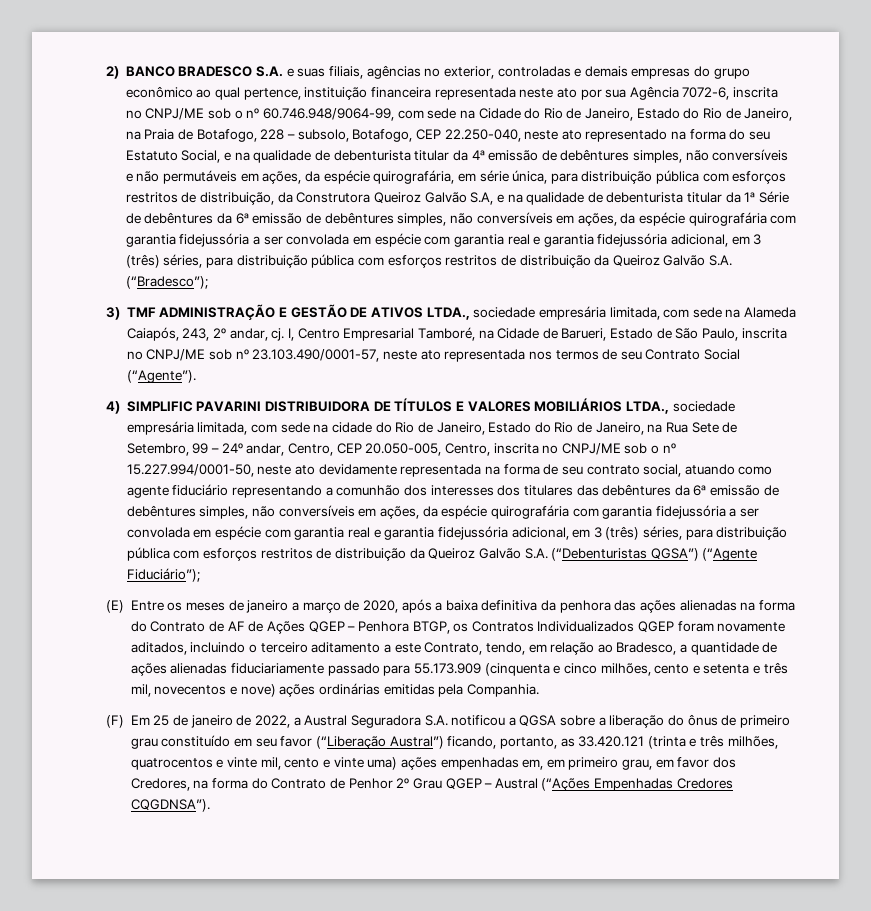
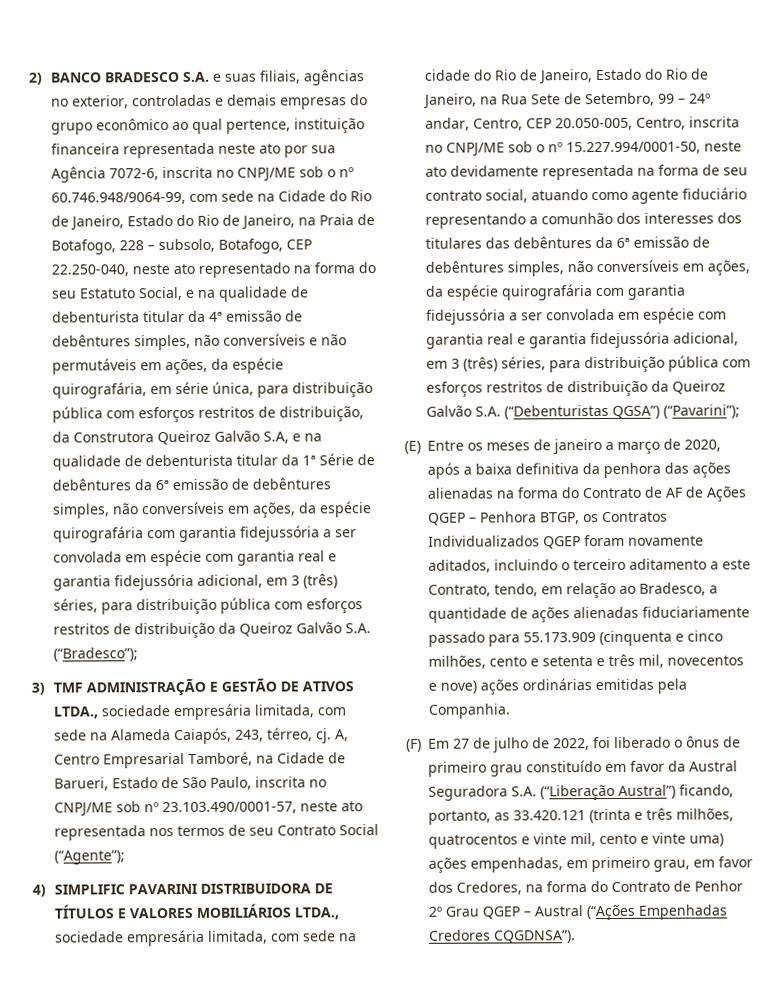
[213,328,294,341] 2º andar, cj. I, -> [267,727,350,744] térreo, cj. A,
[126,370,196,383] (“Agente”). -> [54,850,126,865] (“Agente”);
[702,548,758,561] [126,568,200,582] (“Agente Fiduciário”); -> [663,404,741,419] (“Pavarini”);
[153,715,685,728] 25 de janeiro de 2022, a Austral Seguradora S.A. notificou a QGSA sobre a liberação do -> [453,736,684,753] 27 de julho de 2022, foi liberado o
[255,736,313,747] seu favor -> [630,760,739,772] [428,785,538,801] favor da Austral Seguradora S.A.
[440,757,544,770] empenhadas em, -> [470,857,564,873] empenhadas,

